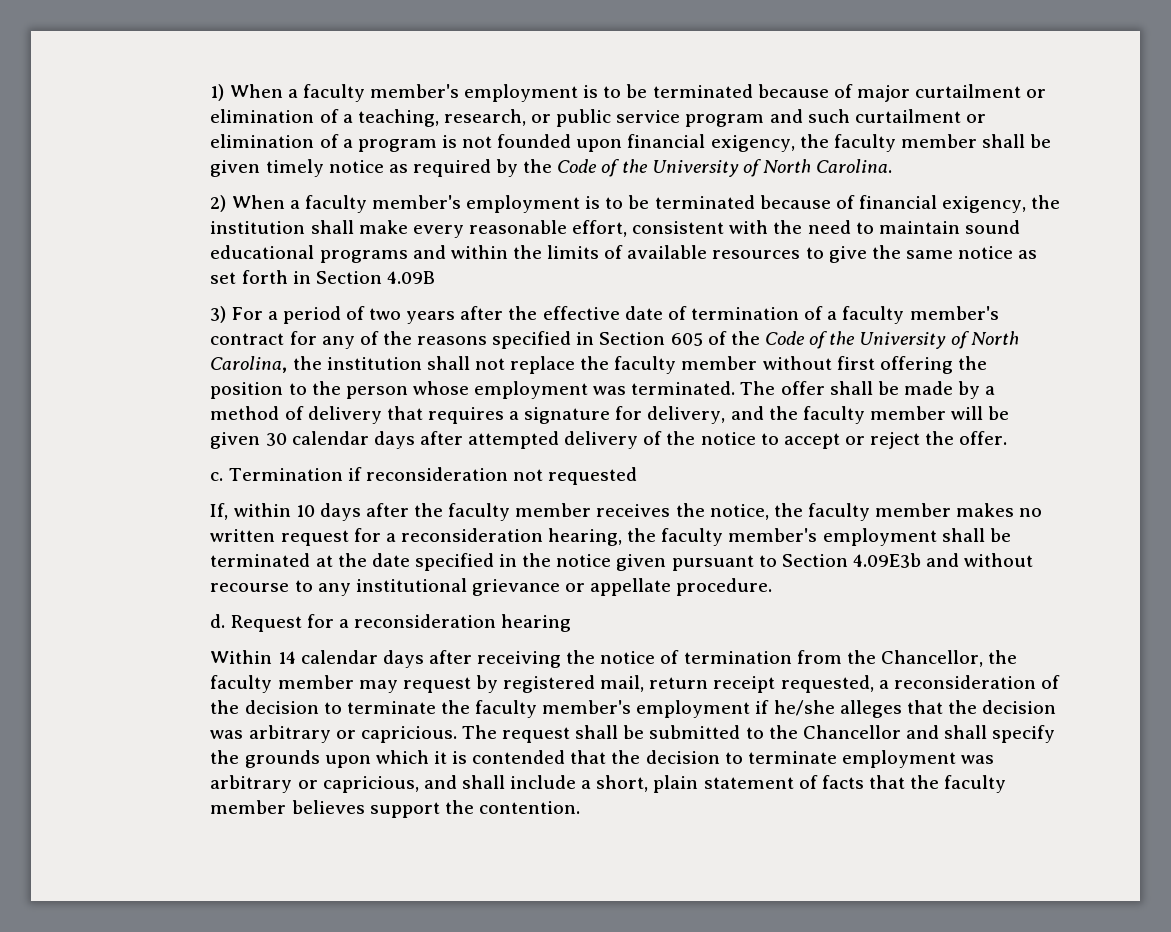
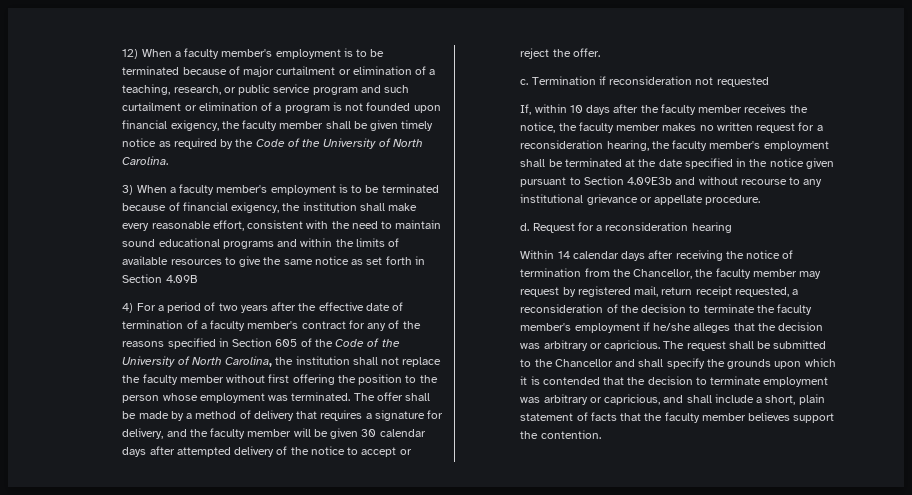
[210,84,225,101] 1) -> [122,49,139,59] 12)
[210,195,227,212] 2) -> [122,185,134,195] 3)
[210,306,227,323] 3) -> [122,303,134,313] 4)

